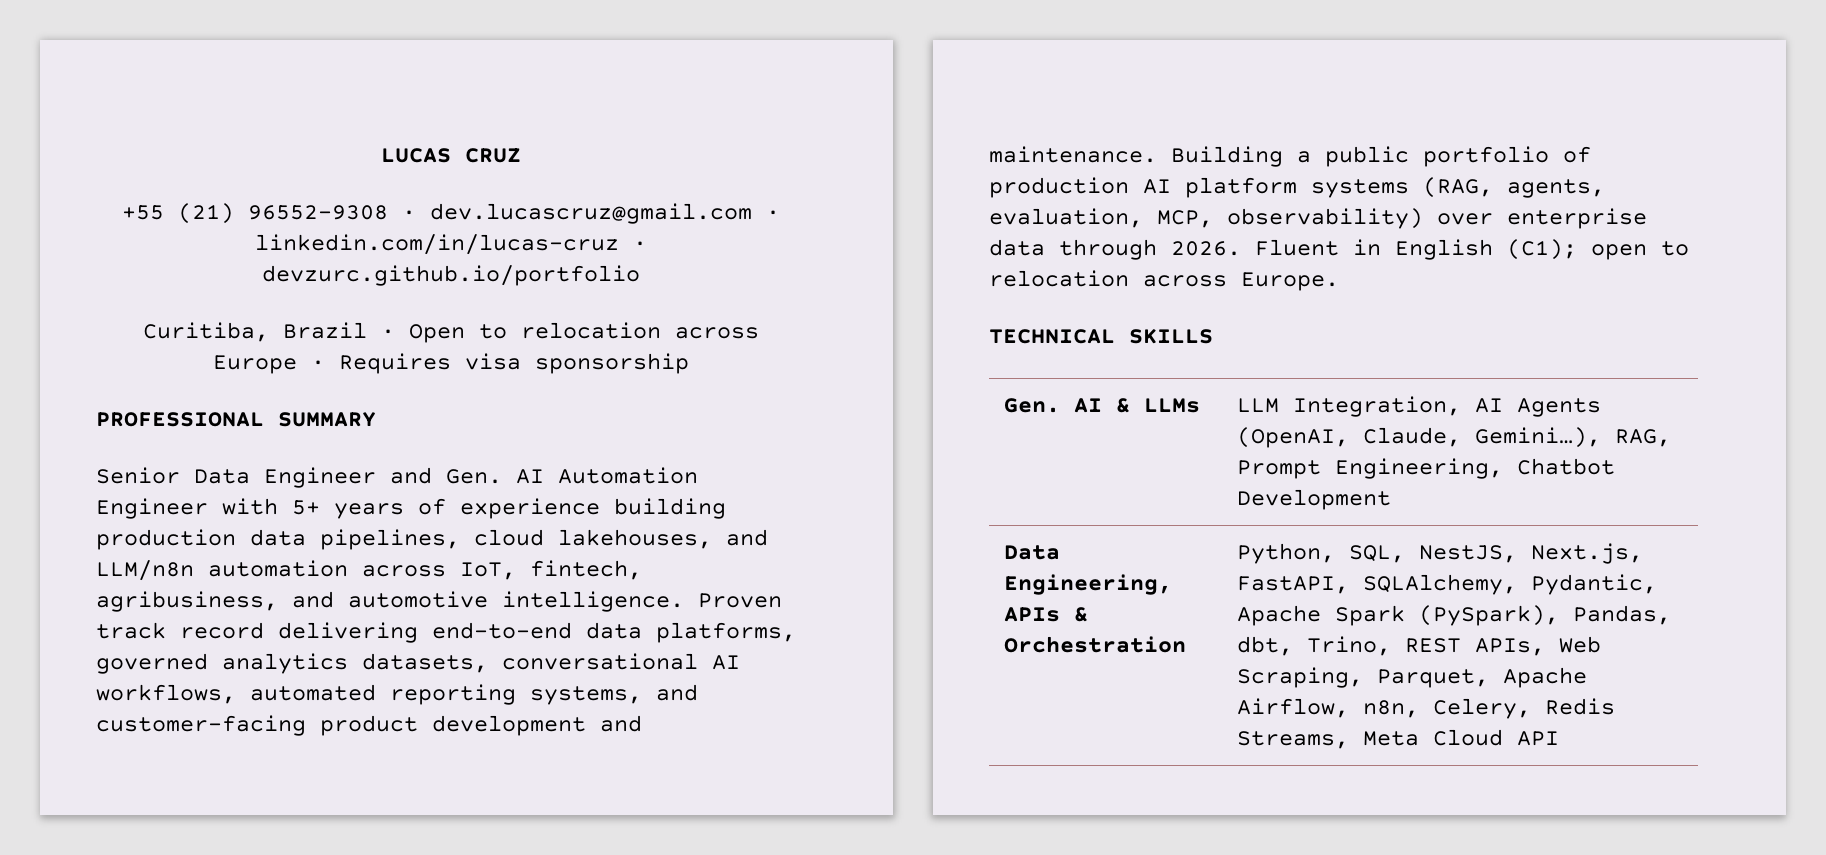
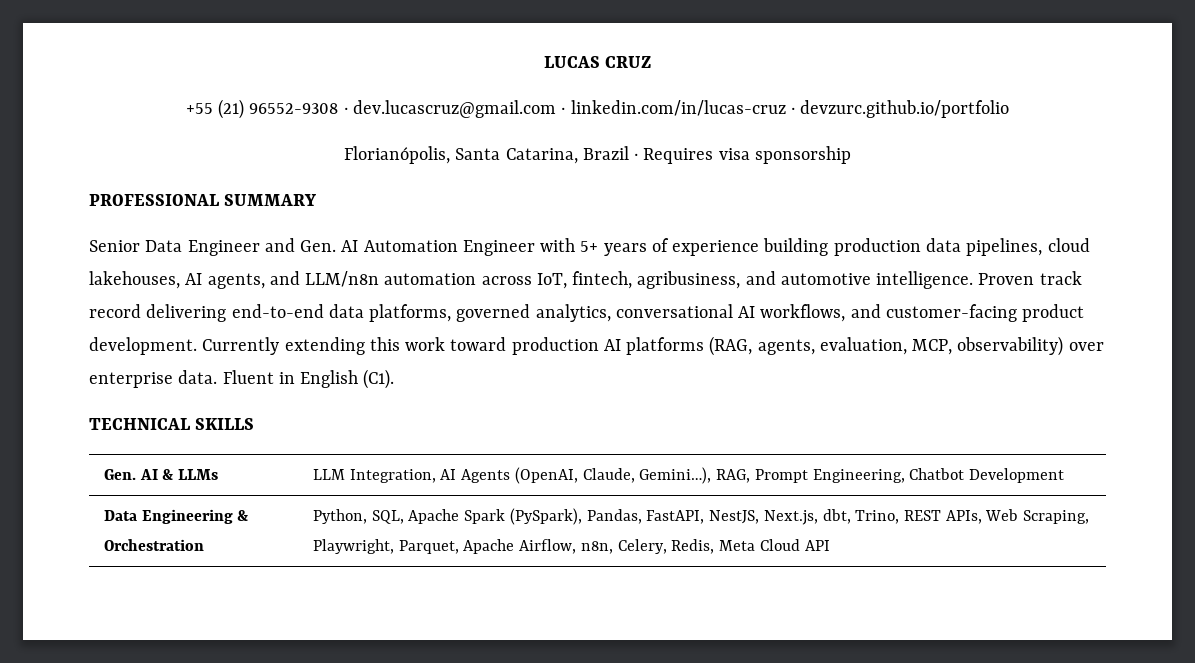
[142,322,759,343] [212,355,297,374] Curitiba, Brazil · Open to relocation across Europe -> [344,146,629,164] Florianópolis, Santa Catarina, Brazil
(712, 539) none -> [185,273,265,289] AI agents,
[222,653,488,674] analytics datasets, -> [535,304,611,322] analytics,
[250,684,698,705] [96,715,642,736] [989,146,1591,167] [989,177,1409,198] automated reporting systems, and customer-facing product development and maintenance. Building a public portfolio of production AI platform systems -> [850,304,1085,322] [89,337,705,355] and customer-facing product development. Currently extending this work toward production AI platforms
[989,239,1689,260] [989,270,1339,291] data through 2026. Fluent in English (C1); open to relocation across Europe. -> [178,369,395,389] data. Fluent in English (C1).
[1004,574,1173,595] [1004,607,1061,622] Engineering, APIs -> [141,509,233,524] Engineering
[1419,543,1644,564] [1237,574,1658,595] NestJS, Next.js, FastAPI, SQLAlchemy, Pydantic, -> (404, 517) none
(1672, 615) none -> [646,510,818,525] FastAPI, NestJS, Next.js,
(1364, 677) none -> [313,539,395,554] Playwright,
[1545,698,1616,715] [1237,731,1350,749] Redis Streams, -> [671,539,715,554] Redis,

